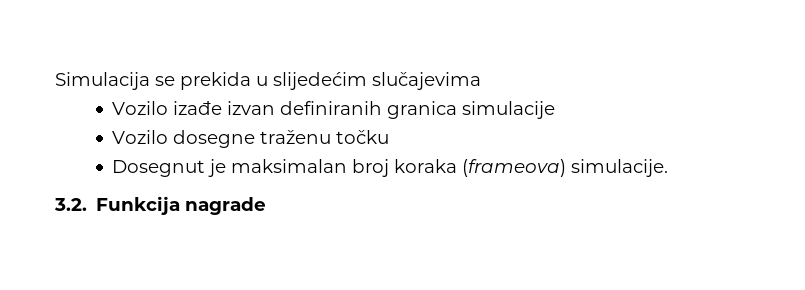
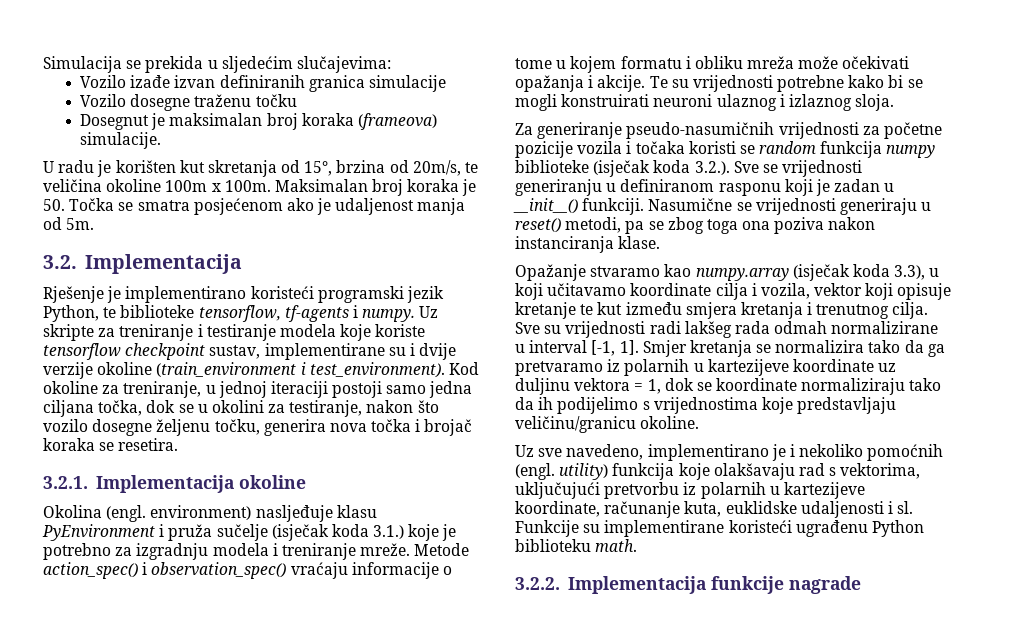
[273,72,481,90] slijedećim slučajevima -> [221,56,391,73] sljedećim slučajevima:
[54,196,181,215] 3.2. Funkcija -> [43,160,479,177] [43,179,477,196] [43,198,466,215] [43,217,95,230] [43,254,242,274] [43,286,444,303] [43,305,439,322] [43,324,426,341] [43,343,457,360] [43,362,479,379] [43,381,473,398] [43,400,439,417] [43,419,473,436] [43,438,179,451] [43,475,306,493] [43,505,377,522] [42,524,457,541] [43,543,470,560] [43,562,452,579] [515,56,910,73] [515,75,923,92] [515,94,895,111] [515,122,942,139] [515,141,936,158] [515,160,863,177] [515,179,895,196] [513,198,932,215] [515,217,876,234] [515,236,661,253] [515,264,940,281] [515,283,952,300] [515,302,929,319] [515,321,939,338] [515,340,945,357] [515,359,897,376] [515,378,942,395] [515,397,897,414] [515,416,700,433] [515,444,944,461] [515,463,921,480] [515,482,865,499] [515,501,914,518] [515,520,924,537] [515,539,638,552] [515,576,784,594] U radu je korišten kut skretanja od 15°, brzina od 20m/s, te veličina okoline 100m x 100m. Maksimalan broj koraka je 50. Točka se smatra posjećenom ako je udaljenost manja od 5m. // 3.2. Implementacija // Rješenje je implementirano koristeći programski jezik Python, te biblioteke tensorflow, tf-agents i numpy. Uz skripte za treniranje i testiranje modela koje koriste tensorflow checkpoint sustav, implementirane su i dvije verzije okoline (train_environment i test_environment). Kod okoline za treniranje, u jednoj iteraciji postoji samo jedna ciljana točka, dok se u okolini za testiranje, nakon što vozilo dosegne željenu točku, generira nova točka i brojač koraka se resetira. // 3.2.1. Implementacija okoline // Okolina (engl. environment) nasljeđuje klasu PyEnvironment i pruža sučelje (isječak koda 3.1.) koje je potrebno za izgradnju modela i treniranje mreže. Metode action_spec() i observation_spec() vraćaju informacije o tome u kojem formatu i obliku mreža može očekivati opažanja i akcije. Te su vrijednosti potrebne kako bi se mogli konstruirati neuroni ulaznog i izlaznog sloja. // Za generiranje pseudo-nasumičnih vrijednosti za početne pozicije vozila i točaka koristi se random funkcija numpy biblioteke (isječak koda 3.2.). Sve se vrijednosti generiranju u definiranom rasponu koji je zadan u __init__() funkciji. Nasumične se vrijednosti generiraju u reset() metodi, pa se zbog toga ona poziva nakon instanciranja klase. // Opažanje stvaramo kao numpy.array (isječak koda 3.3), u koji učitavamo koordinate cilja i vozila, vektor koji opisuje kretanje te kut između smjera kretanja i trenutnog cilja. Sve su vrijednosti radi lakšeg rada odmah normalizirane u interval [-1, 1]. Smjer kretanja se normalizira tako da ga pretvaramo iz polarnih u kartezijeve koordinate uz duljinu vektora = 1, dok se koordinate normaliziraju tako da ih podijelimo s vrijednostima koje predstavljaju veličinu/granicu okoline. // Uz sve navedeno, implementirano je i nekoliko pomoćnih (engl. utility) funkcija koje olakšavaju rad s vektorima, uključujući pretvorbu iz polarnih u kartezijeve koordinate, računanje kuta, euklidske udaljenosti i sl. Funkcije su implementirane koristeći ugrađenu Python biblioteku math. // 3.2.2. Implementacija funkcije

